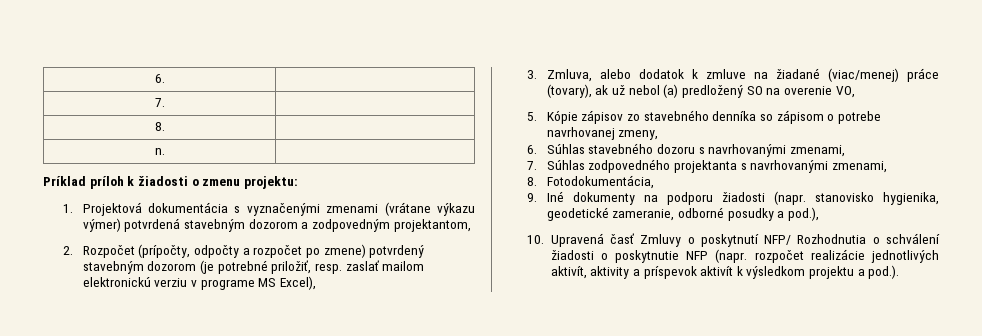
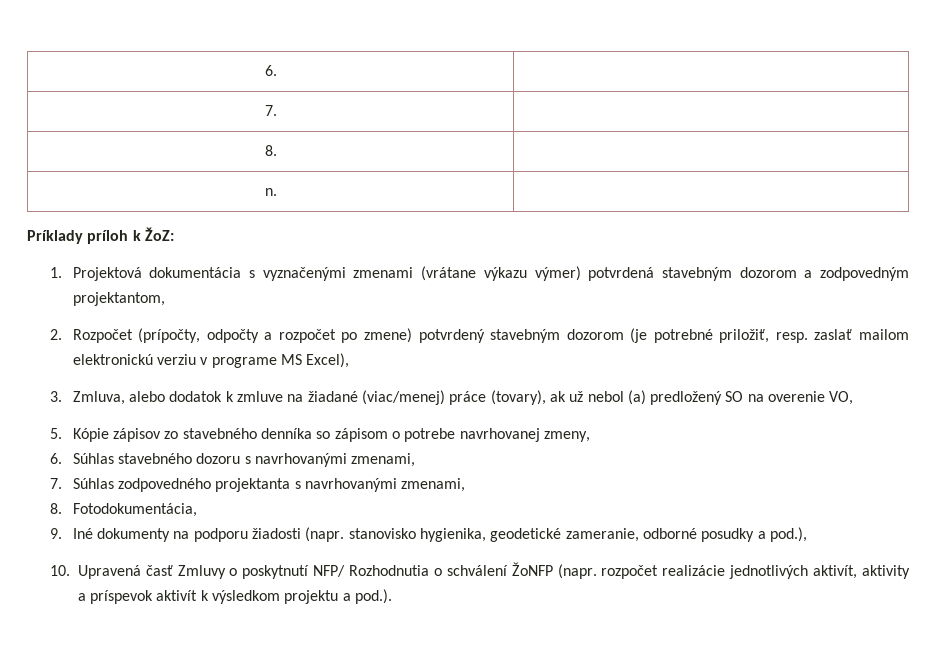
[43,176,86,186] Príklad -> [27,230,83,244] Príklady
[137,176,298,189] žiadosti o zmenu projektu: -> [144,227,174,241] ŽoZ:
[550,250,709,263] žiadosti o poskytnutie NFP -> [511,562,553,576] ŽoNFP

